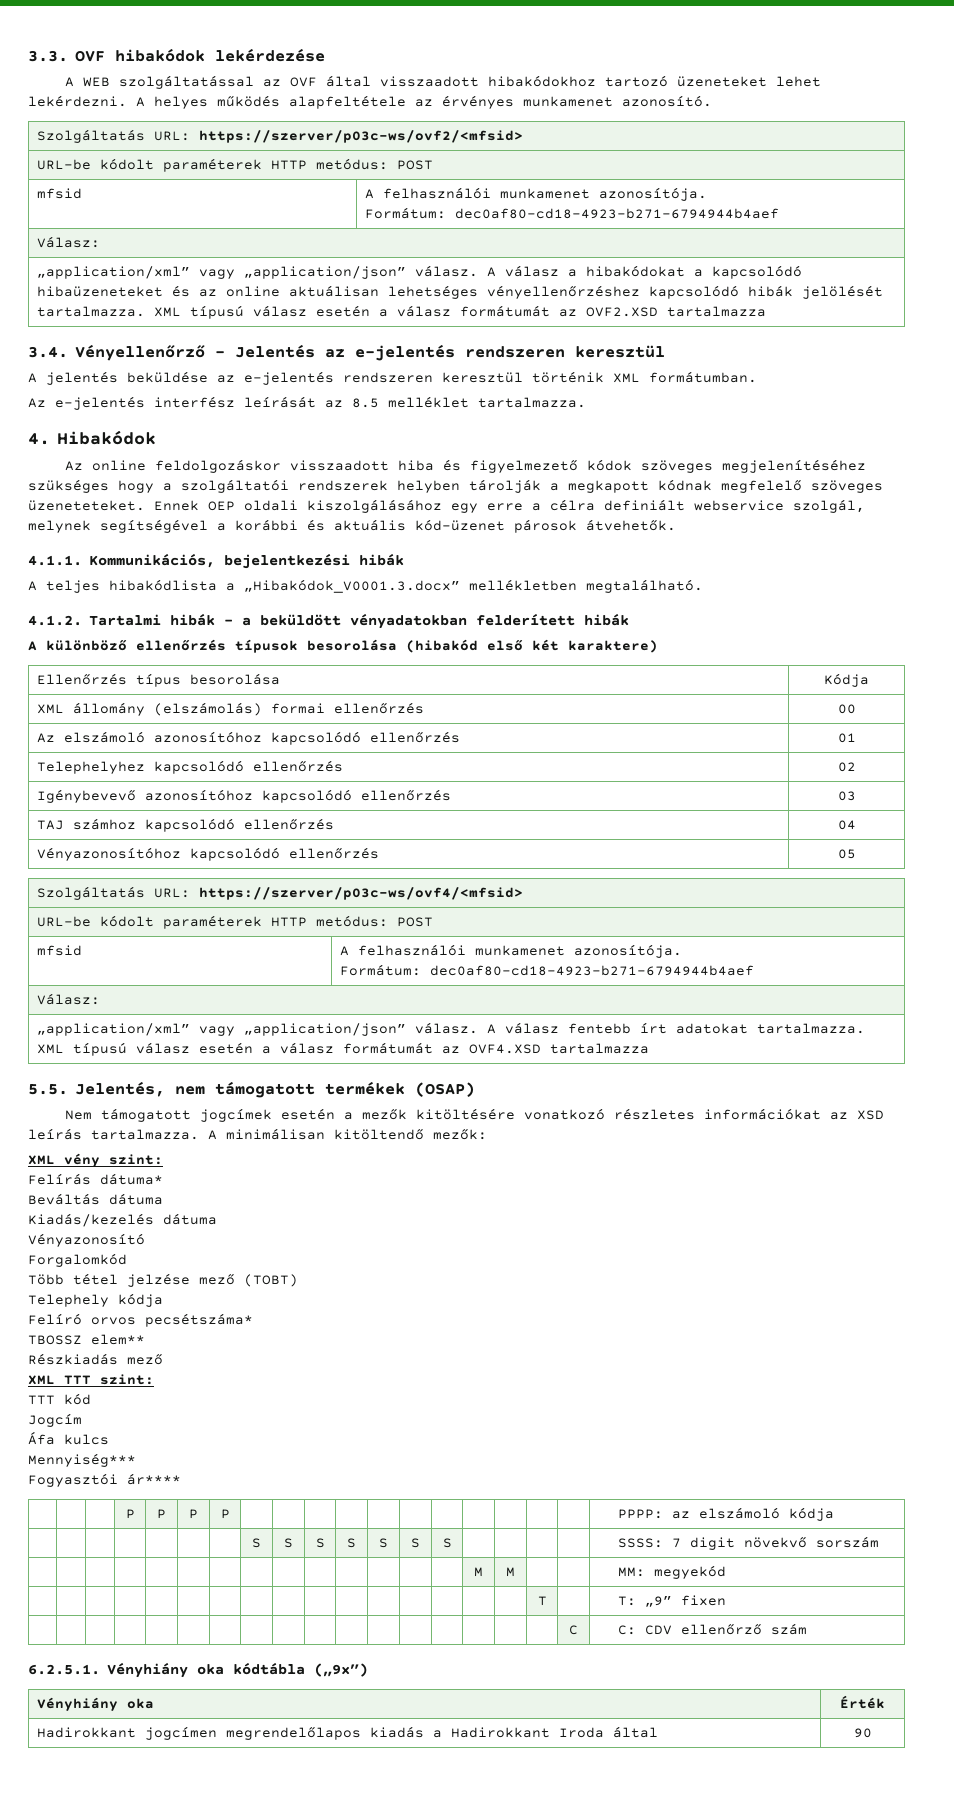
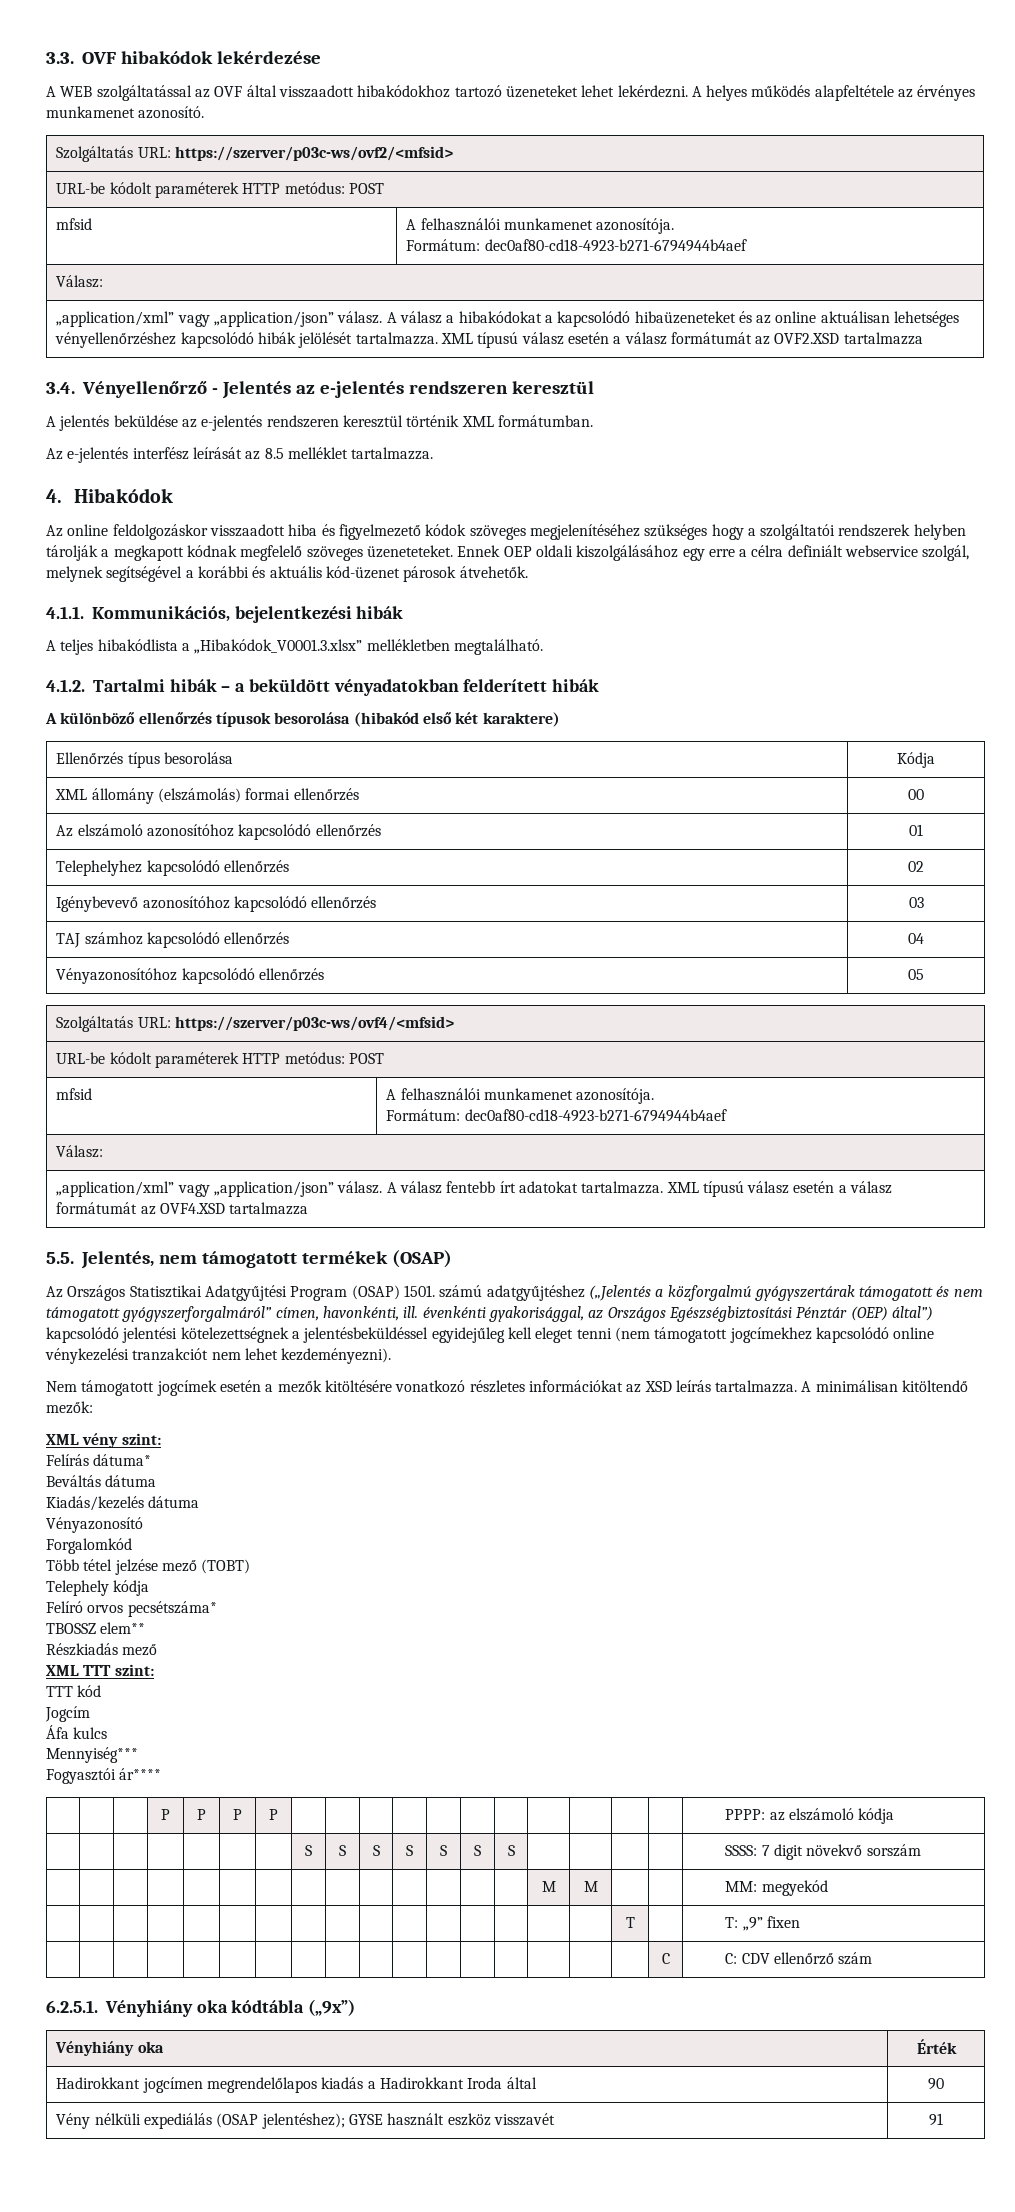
[244,579,460,593] „Hibakódok_V0001.3.docx” -> [194,639,363,654] „Hibakódok_V0001.3.xlsx”
(476, 1089) none -> [46,1285,983,1301] [46,1306,933,1322] [46,1327,935,1343] [45,1348,392,1364] // Az Országos Statisztikai Adatgyűjtési Program (OSAP) 1501. számú adatgyűjtéshez („Jelentés a közforgalmú gyógyszertárak támogatott és nem támogatott gyógyszerforgalmáról” címen, havonkénti, ill. évenkénti gyakorisággal, az Országos Egészségbiztosítási Pénztár (OEP) által”) kapcsolódó jelentési kötelezettségnek a jelentésbeküldéssel egyidejűleg kell eleget tenni (nem támogatott jogcímekhez kapcsolódó online vénykezelési tranzakciót nem lehet kezdeményezni).
(872, 1733) none -> [56,2113,555,2129] [929,2113,943,2126] // Vény nélküli expediálás (OSAP jelentéshez); GYSE használt eszköz visszavét | 91

